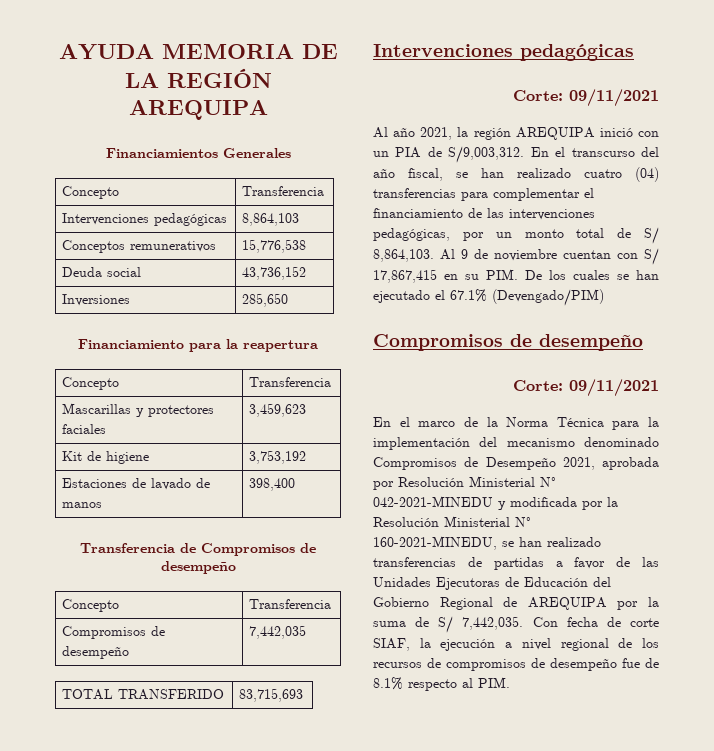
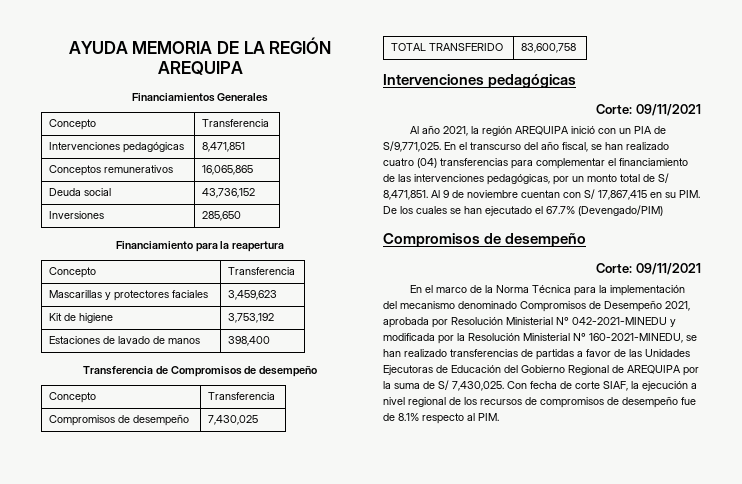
[242,213,300,226] 8,864,103 -> [202,142,246,152] 8,471,851
[242,239,307,253] 15,776,538 -> [202,165,254,175] 16,065,865
[249,625,307,639] 7,442,035 -> [208,415,259,425] 7,430,025
[239,688,304,702] 83,715,693 -> [521,43,577,53] 83,600,758
[448,146,525,163] S/9,003,312. -> [383,141,441,152] S/9,771,025.
[373,249,434,262] 8,864,103. -> [383,190,428,200] 8,471,851.
[450,289,487,302] 67.1% -> [546,206,575,214] 67.7%
[462,616,524,630] 7,442,035. -> [452,381,504,391] 7,430,025.

